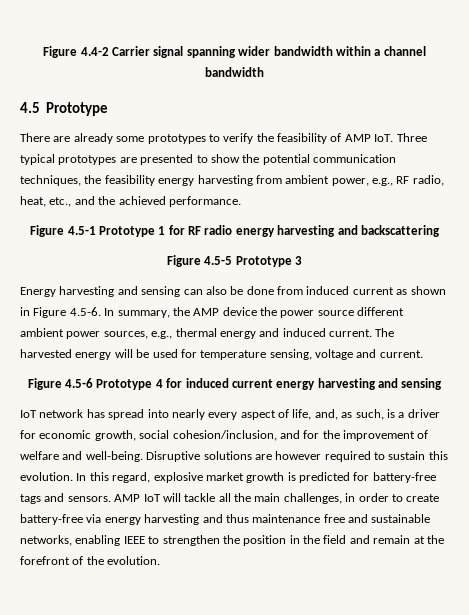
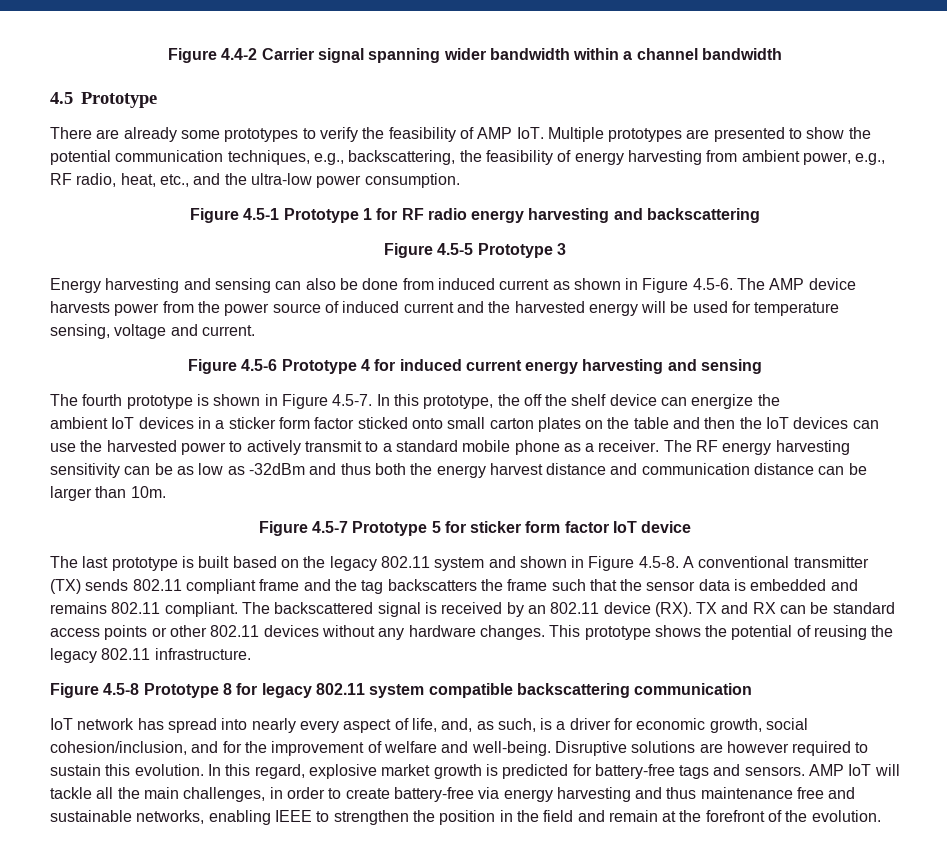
[396,133,427,142] [20,154,55,165] Three typical -> [547,127,604,142] Multiple
[84,175,155,186] the feasibility -> [313,150,572,165] e.g., backscattering, the feasibility of
[118,196,241,207] achieved performance. -> [250,173,460,188] ultra-low power consumption.
[104,307,405,318] [20,328,395,339] In summary, the AMP device the power source different ambient power sources, e.g., thermal energy and induced current. The -> [737,278,856,290] [50,301,511,316] The AMP device harvests power from the power source of induced current and the
(443, 384) none -> [50,394,780,409] [50,417,879,432] [50,440,850,455] [50,463,867,478] [50,486,166,501] [258,521,692,536] [50,556,869,571] [50,579,858,594] [50,602,895,617] [50,625,894,640] [50,648,251,663] [50,683,753,698] // The fourth prototype is shown in Figure 4.5-7. In this prototype, the off the shelf device can energize the // ambient IoT devices in a sticker form factor sticked onto small carton plates on the table and then the IoT devices can use the harvested power to actively transmit to a standard mobile phone as a receiver. The RF energy harvesting sensitivity can be as low as -32dBm and thus both the energy harvest distance and communication distance can be larger than 10m. // Figure 4.5-7 Prototype 5 for sticker form factor IoT device // The last prototype is built based on the legacy 802.11 system and shown in Figure 4.5-8. A conventional transmitter (TX) sends 802.11 compliant frame and the tag backscatters the frame such that the sensor data is embedded and remains 802.11 compliant. The backscattered signal is received by an 802.11 device (RX). TX and RX can be standard access points or other 802.11 devices without any hardware changes. This prototype shows the potential of reusing the legacy 802.11 infrastructure. // Figure 4.5-8 Prototype 8 for legacy 802.11 system compatible backscattering communication

